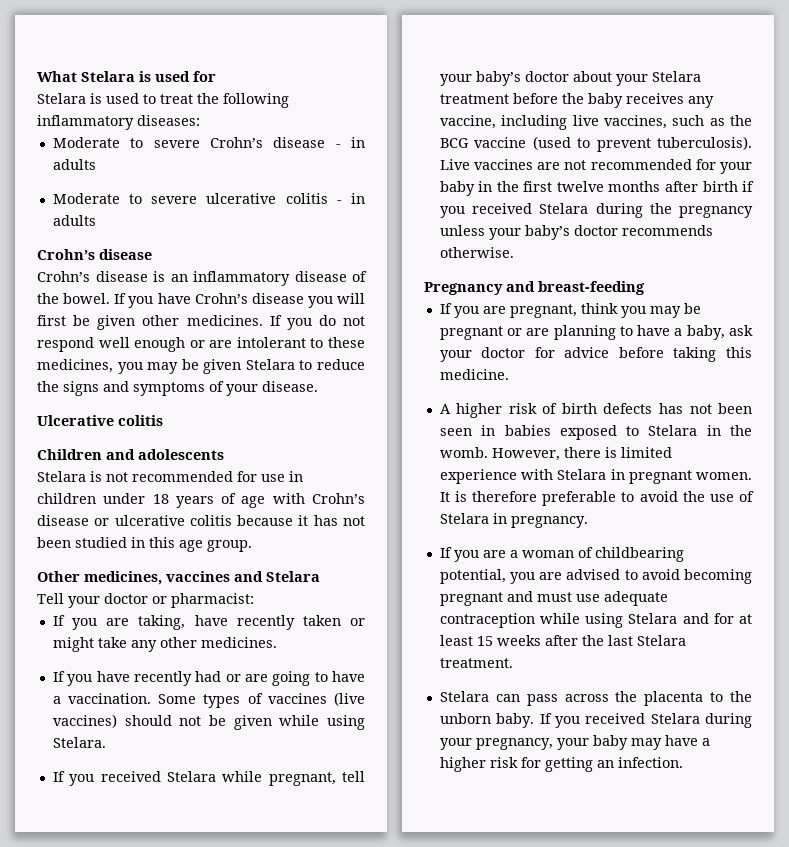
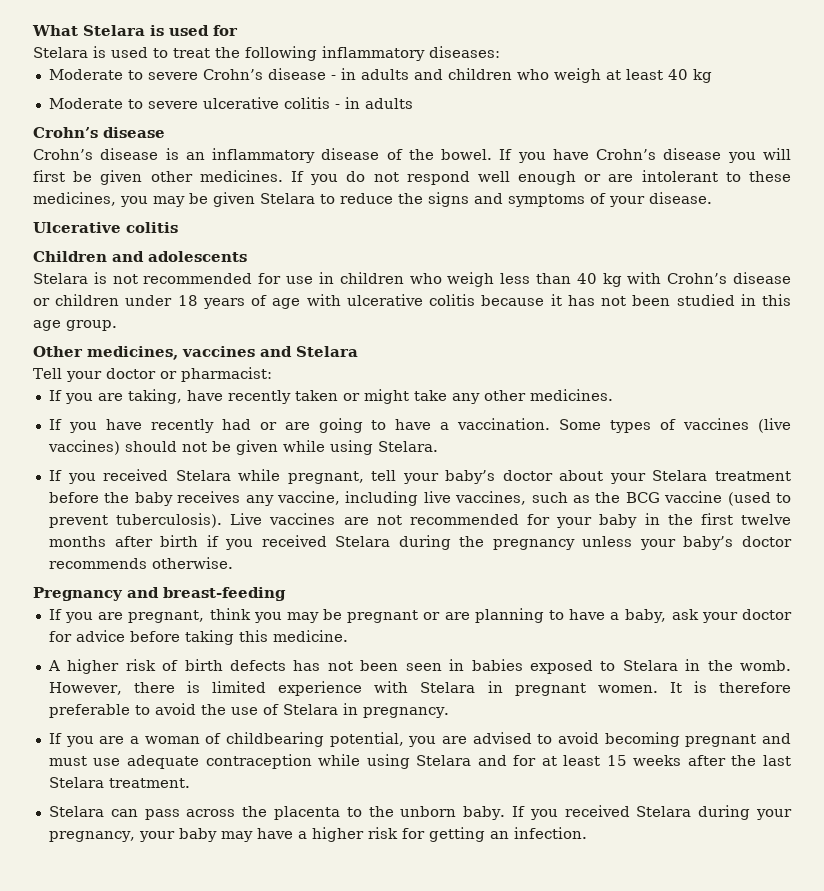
(96, 164) none -> [413,68,712,83] and children who weigh at least 40 kg
(96, 498) none -> [409,272,791,287] [33,294,120,306] who weigh less than 40 kg with Crohn’s disease or children
[311,493,365,504] [37,515,110,526] Crohn’s disease or -> (341, 300) none

